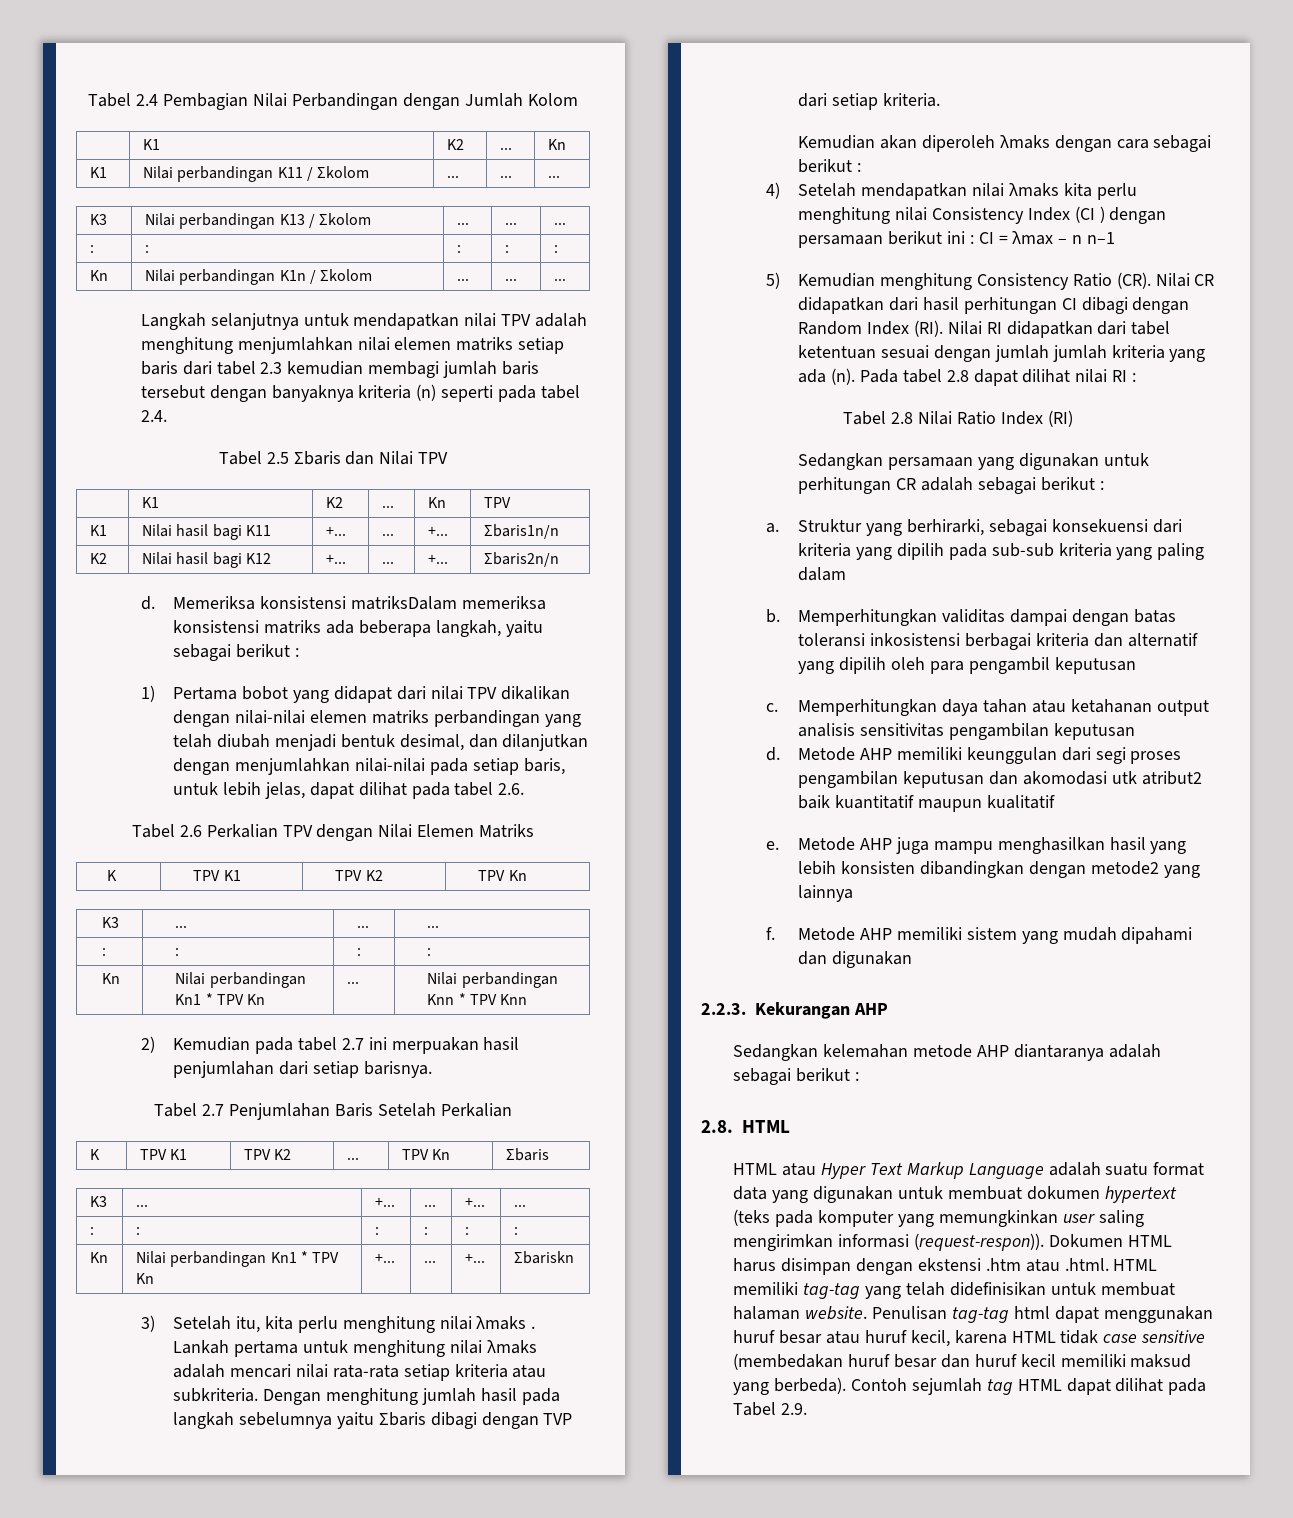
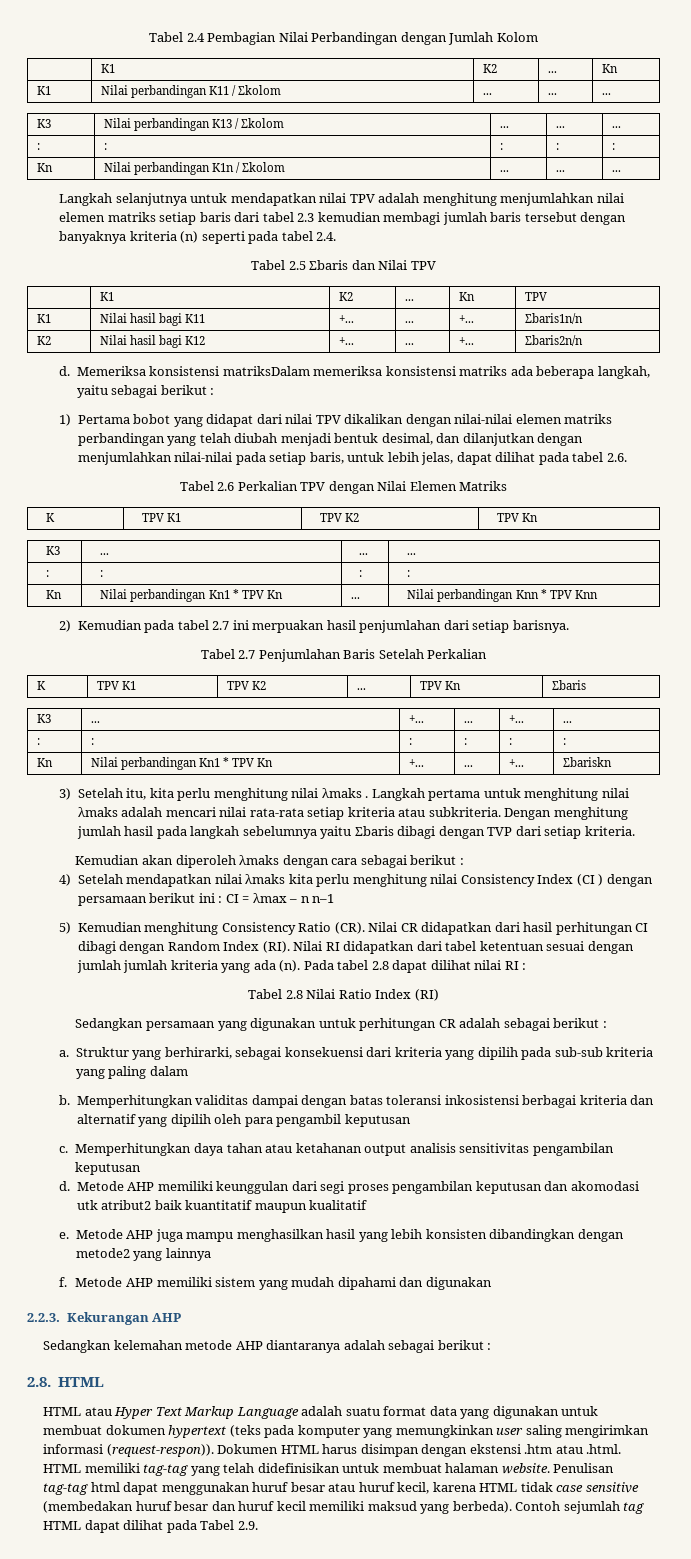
[173,1340,230,1354] Lankah -> [371,788,425,801] Langkah

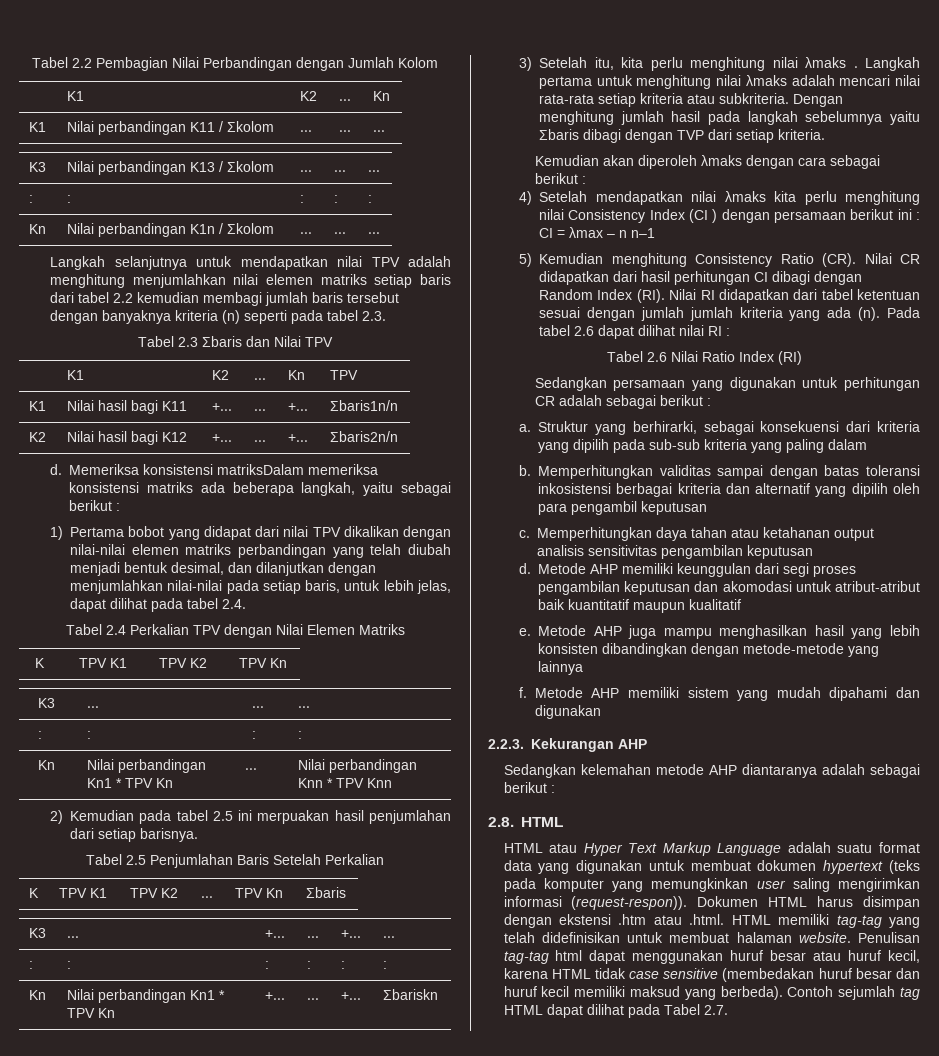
[149,32,205,42] Tabel 2.4 -> [32,57,92,68] Tabel 2.2
[297,213,315,222] 2.3 -> [113,293,134,303] 2.2
[316,232,337,241] [251,260,306,270] 2.4. // Tabel 2.5 -> [362,311,387,321] [138,336,198,347] 2.3. // Tabel 2.3
[606,453,627,462] [179,481,235,491] 2.6. // Tabel 2.6 -> [222,599,247,609] [65,624,126,635] 2.4. // Tabel 2.4
[212,621,230,630] 2.7 -> [212,811,233,821] 2.5
[238,650,256,659] 2.7 -> [126,855,146,865] 2.5
[371,961,389,970] 2.8 -> [574,326,595,336] 2.6
[285,990,303,999] 2.8 -> [646,352,667,362] 2.6
[251,1095,298,1108] dampai -> [717,465,764,479] sampai
[76,1200,152,1210] utk atribut2 -> [795,581,920,592] untuk atribut-atribut
[75,1248,130,1258] metode2 -> [743,643,845,654] metode-metode
[237,1521,258,1530] 2.9. -> [703,1005,728,1015] 2.7.

